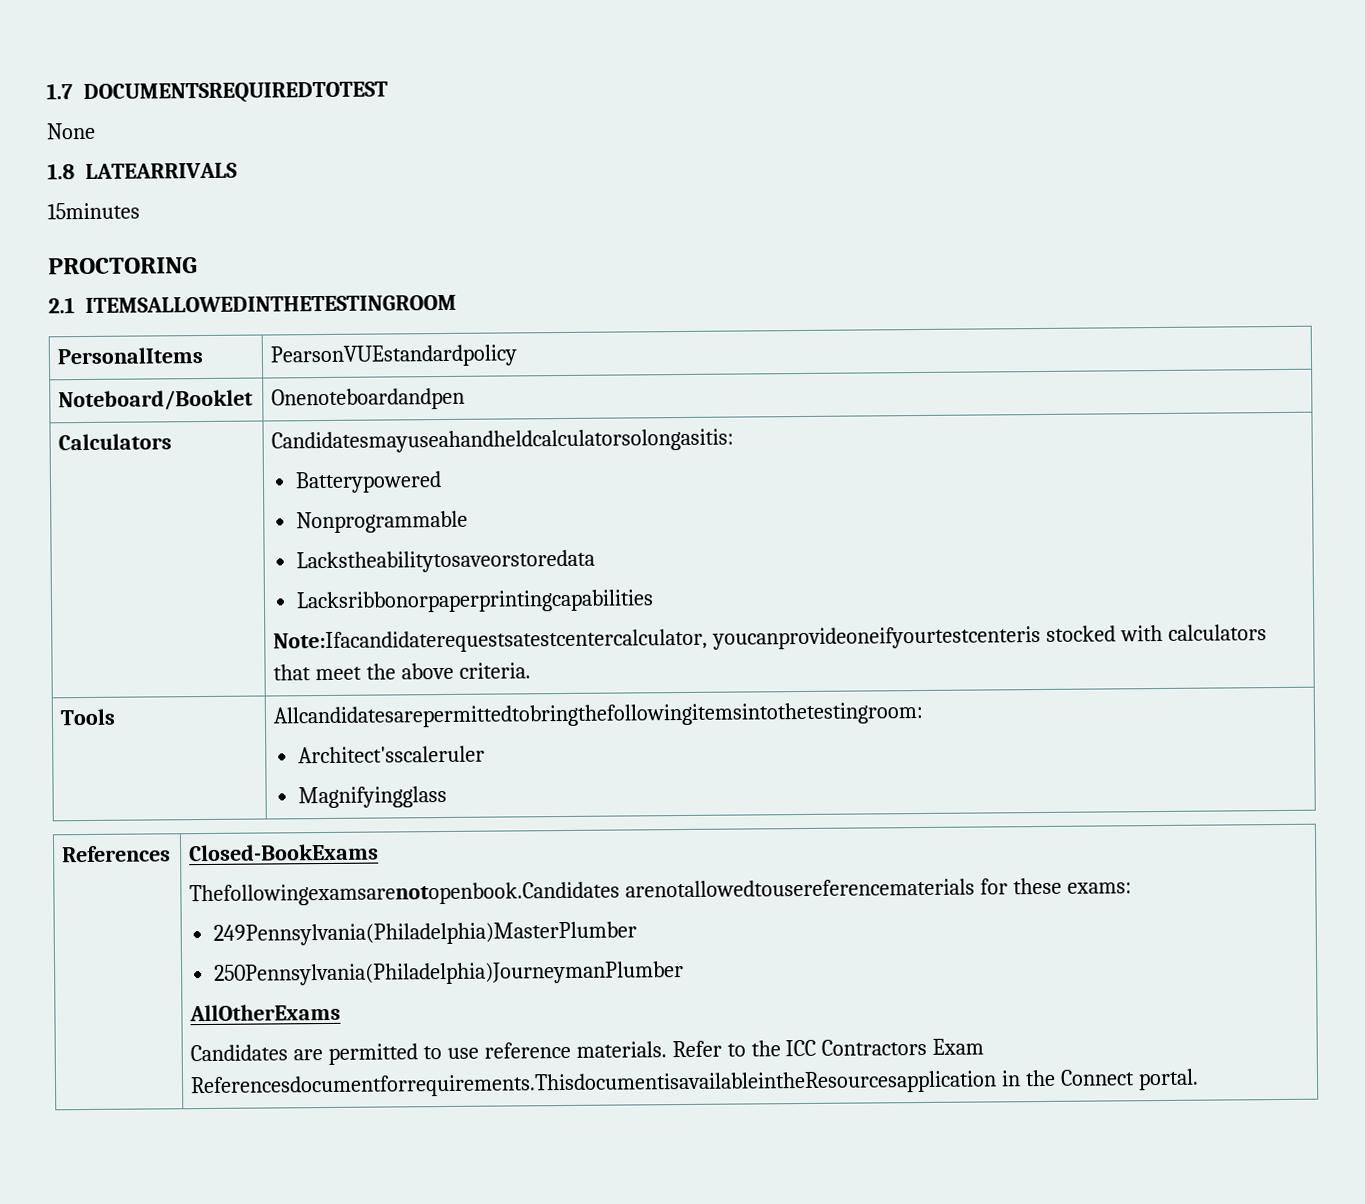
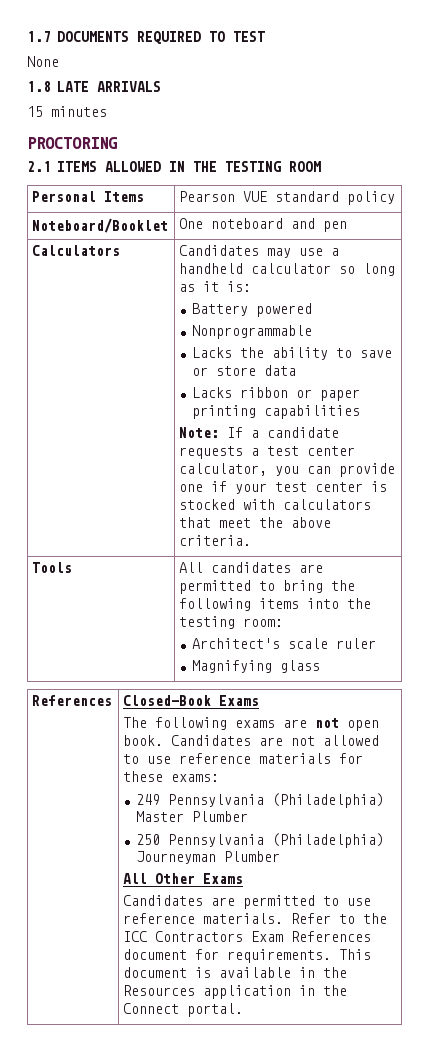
[83,81,388,104] [46,122,96,140] [47,162,238,180] [47,202,140,220] [48,257,198,275] [48,294,457,314] [57,347,204,365] [270,344,519,368] [58,389,254,412] [271,387,466,411] [58,433,173,451] [271,428,735,454] [295,471,443,494] [296,510,469,534] [296,549,596,574] [296,589,655,614] [273,625,1042,654] DOCUMENTSREQUIREDTOTEST // None // 1.8 LATEARRIVALS // 15minutes // PROCTORING // 2.1 ITEMSALLOWEDINTHETESTINGROOM // PersonalItems | PearsonVUEstandardpolicy // Noteboard/Booklet | Onenoteboardandpen // Calculators | Candidatesmayuseahandheldcalculatorsolongasitis: // Batterypowered // Nonprogrammable // Lackstheabilitytosaveorstoredata // Lacksribbonorpaperprintingcapabilities // Note:Ifacandidaterequestsatestcentercalculator, youcanprovideoneifyourtestcenteris -> [56,31,265,44] [27,56,59,67] [27,81,161,92] [27,106,107,117] [27,137,117,149] [27,161,321,172] [32,191,145,202] [179,191,396,205] [32,218,169,233] [179,218,348,232] [32,245,121,256] [179,245,340,258] [179,263,396,276] [179,281,252,292] [191,303,312,317] [191,325,312,339] [191,347,392,360] [191,365,296,376] [191,387,360,401] [191,405,360,419] [179,427,340,438] [179,446,356,459] [179,463,396,477] [179,481,388,494] DOCUMENTS REQUIRED TO TEST // None // 1.8 LATE ARRIVALS // 15 minutes // PROCTORING // 2.1 ITEMS ALLOWED IN THE TESTING ROOM // Personal Items | Pearson VUE standard policy // Noteboard/Booklet | One noteboard and pen // Calculators | Candidates may use a handheld calculator so long as it is: // Battery powered // Nonprogrammable // Lacks the ability to save or store data // Lacks ribbon or paper printing capabilities // Note: If a candidate requests a test center calculator, you can provide one if your test center is
[273,701,925,729] [298,745,486,764] [298,785,448,809] [62,845,172,863] [189,843,380,862] [189,877,1132,907] [213,921,638,946] [214,960,685,986] [189,1003,342,1022] Allcandidatesarepermittedtobringthefollowingitemsintothetestingroom: // Architect'sscaleruler // Magnifyingglass // References | Closed-BookExams // Thefollowingexamsarenotopenbook.Candidates arenotallowedtousereferencematerials for these exams: // 249Pennsylvania(Philadelphia)MasterPlumber // 250Pennsylvania(Philadelphia)JourneymanPlumber // AllOtherExams -> [179,562,324,573] [179,580,356,594] [179,598,372,611] [179,616,284,629] [191,638,376,649] [191,660,320,673] [32,695,113,706] [123,695,260,706] [123,717,380,731] [123,735,380,746] [123,753,364,764] [123,771,220,782] [135,793,384,808] [135,811,248,822] [135,833,384,848] [135,851,280,864] [123,873,244,884] All candidates are permitted to bring the following items into the testing room: // Architect's scale ruler // Magnifying glass // References | Closed-Book Exams // The following exams are not open book. Candidates are not allowed to use reference materials for these exams: // 249 Pennsylvania (Philadelphia) Master Plumber // 250 Pennsylvania (Philadelphia) Journeyman Plumber // All Other Exams
[190,1070,998,1099] Referencesdocumentforrequirements.ThisdocumentisavailableintheResourcesapplication -> [291,931,372,942] [123,949,372,963] [123,967,348,978] [123,985,292,999] References document for requirements. This document is available in the Resources application

